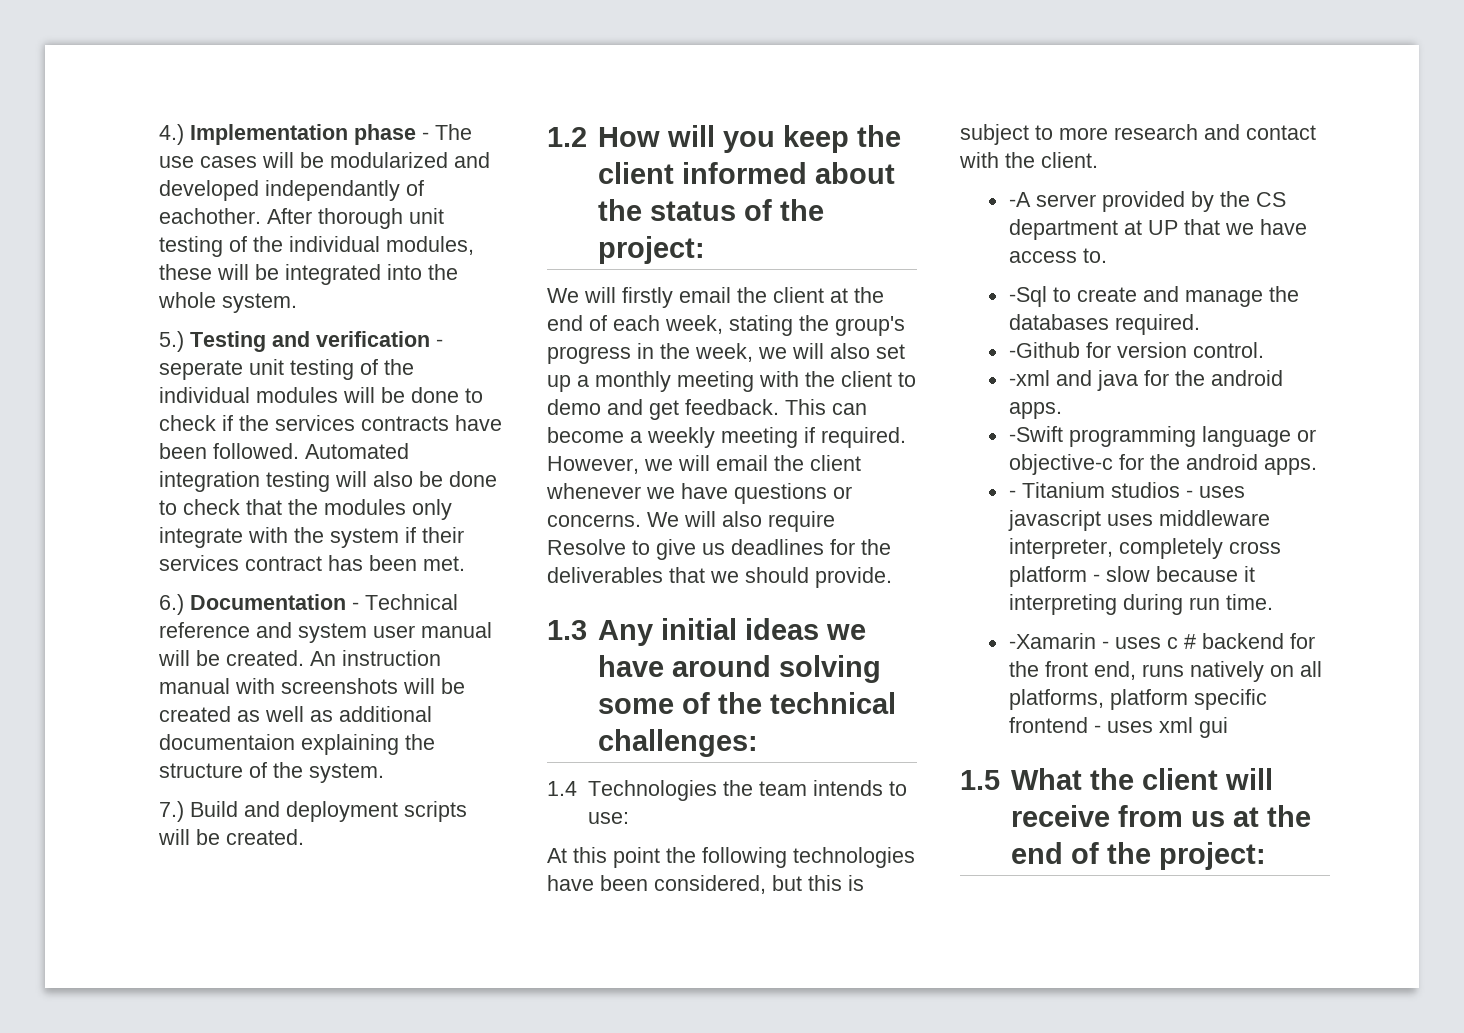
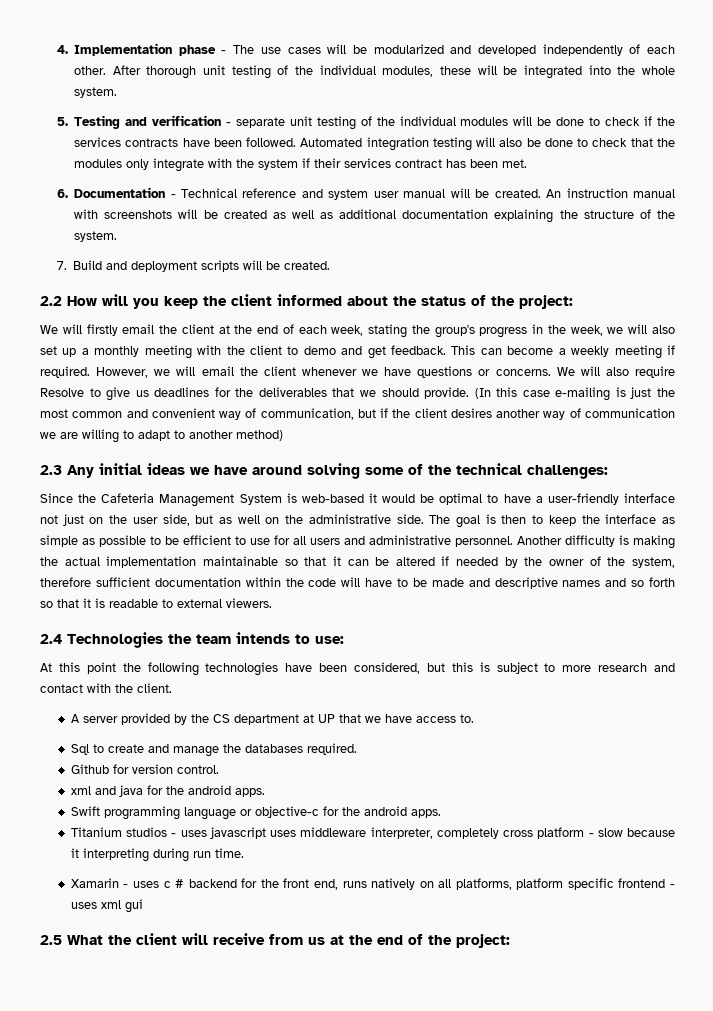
[159,124,185,145] 4.) -> [56,45,68,54] 4.
[265,180,425,201] [159,208,262,224] independantly of eachother. -> [542,44,675,56] [74,66,107,75] independently of each other.
[159,331,185,352] 5.) -> [56,117,68,126] 5.
[159,360,244,380] seperate -> [235,117,285,128] separate
[159,594,185,615] 6.) -> [56,189,68,198] 6.
[159,734,296,750] documentaion -> [402,209,489,219] documentation
[159,801,185,822] 7.) -> [56,261,67,270] 7.
[547,127,587,147] 1.2 -> [40,296,62,306] 2.2
[547,620,587,640] // 1.3 -> [474,387,675,401] [40,408,675,420] [40,429,283,443] [40,465,62,475] (In this case e-mailing is just the most common and convenient way of communication, but if the client desires another way of communication we are willing to adapt to another method) // 2.3
[547,781,577,796] 1.4 -> [40,493,675,507] [40,514,675,528] [40,535,675,549] [40,556,675,568] [40,577,675,589] [40,598,272,608] [40,634,62,644] Since the Cafeteria Management System is web-based it would be optimal to have a user-friendly interface not just on the user side, but as well on the administrative side. The goal is then to keep the interface as simple as possible to be efficient to use for all users and administrative personnel. Another difficulty is making the actual implementation maintainable so that it can be altered if needed by the owner of the system, therefore sufficient documentation within the code will have to be made and descriptive names and so forth so that it is readable to external viewers. // 2.4
[1008,192,1031,207] -A -> [70,714,80,723] A
[1008,286,1047,307] -Sql -> [70,744,89,755] Sql
[1008,342,1080,358] -Github -> [70,764,109,774] Github
[1008,370,1050,386] -xml -> [70,786,91,795] xml
[1008,426,1063,442] -Swift -> [70,806,100,816] Swift
[1008,490,1016,498] - -> (441, 813) none
[1008,633,1096,649] -Xamarin -> [70,878,119,888] Xamarin
[960,770,1000,790] 1.5 -> [40,935,62,945] 2.5

